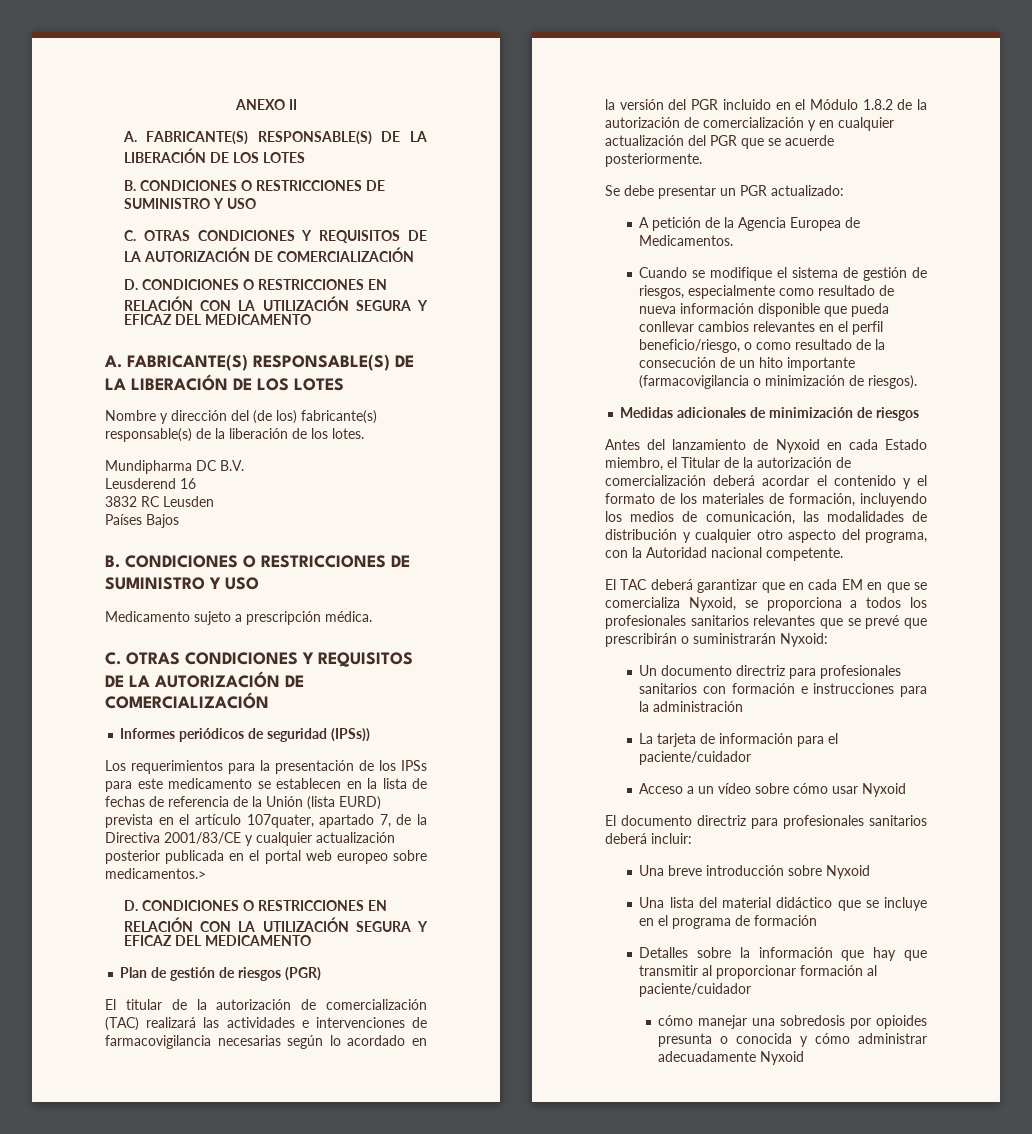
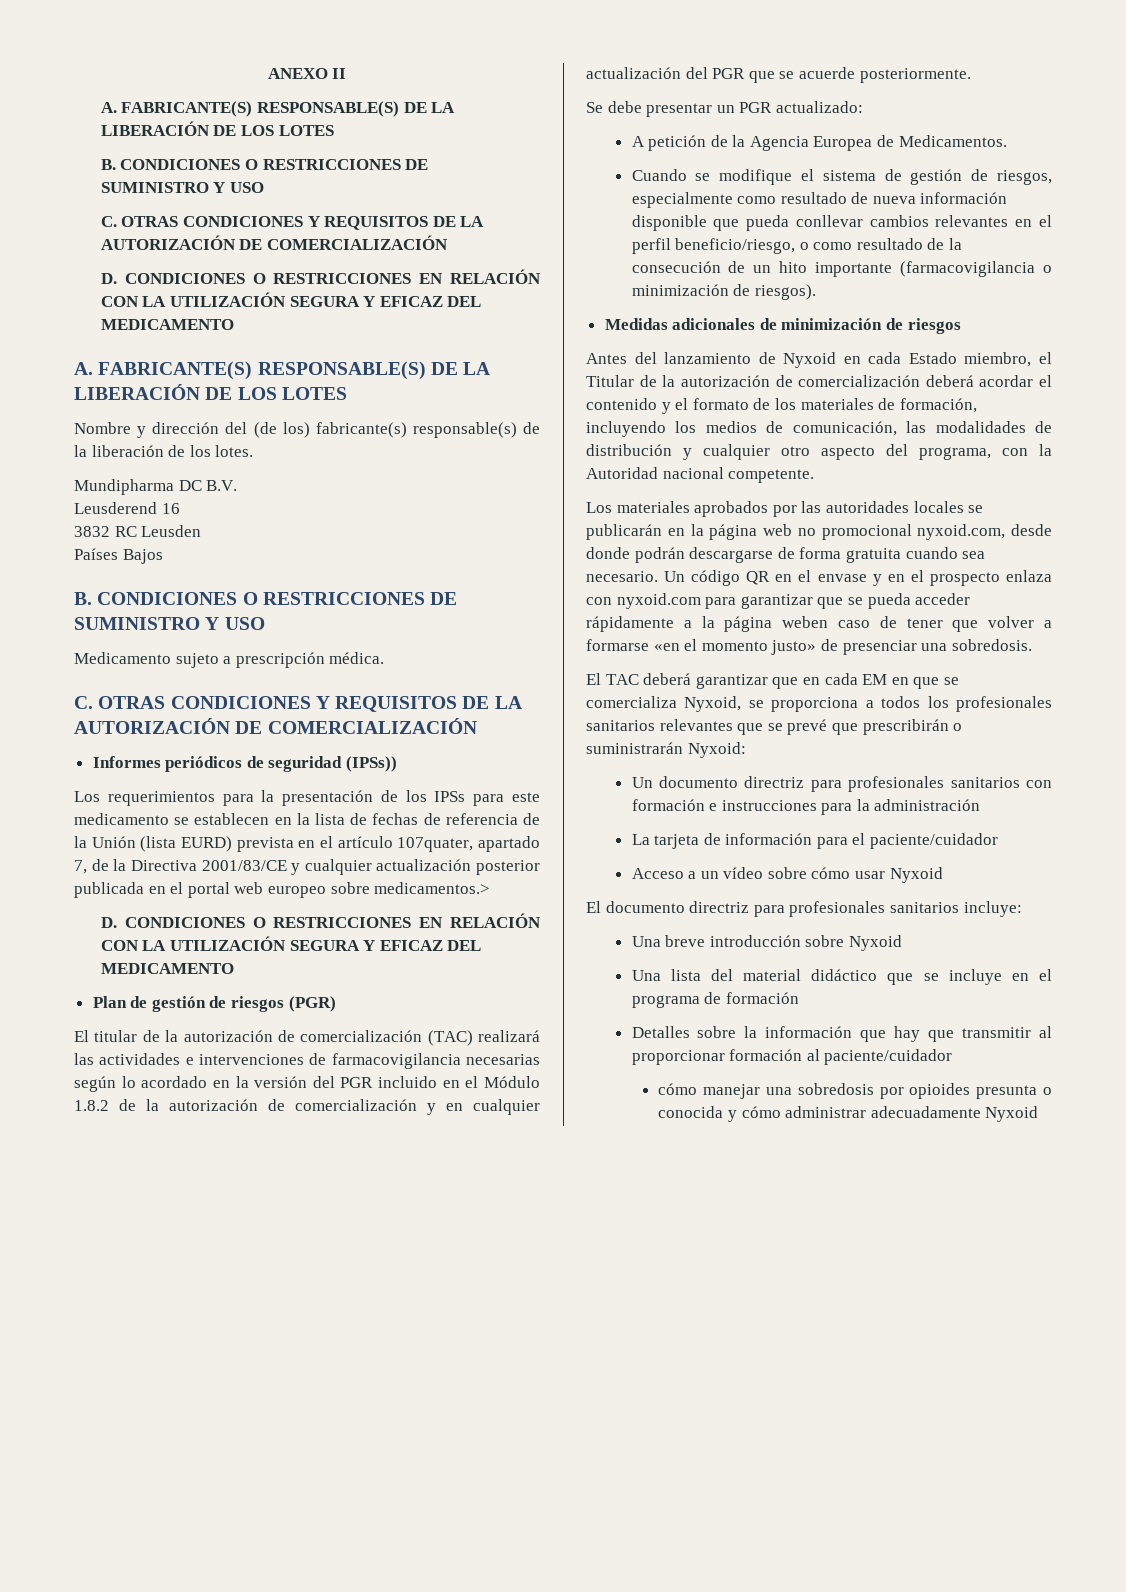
(843, 554) none -> [586,501,984,517] [586,524,1052,540] [586,547,986,563] [586,570,1052,586] [586,593,971,609] [586,616,1052,632] [586,639,1032,655] // Los materiales aprobados por las autoridades locales se publicarán en la página web no promocional nyxoid.com, desde donde podrán descargarse de forma gratuita cuando sea necesario. Un código QR en el envase y en el prospecto enlaza con nyxoid.com para garantizar que se pueda acceder rápidamente a la página weben caso de tener que volver a formarse «en el momento justo» de presenciar una sobredosis.
[605,833,692,844] deberá incluir: -> [963,901,1022,917] incluye:

